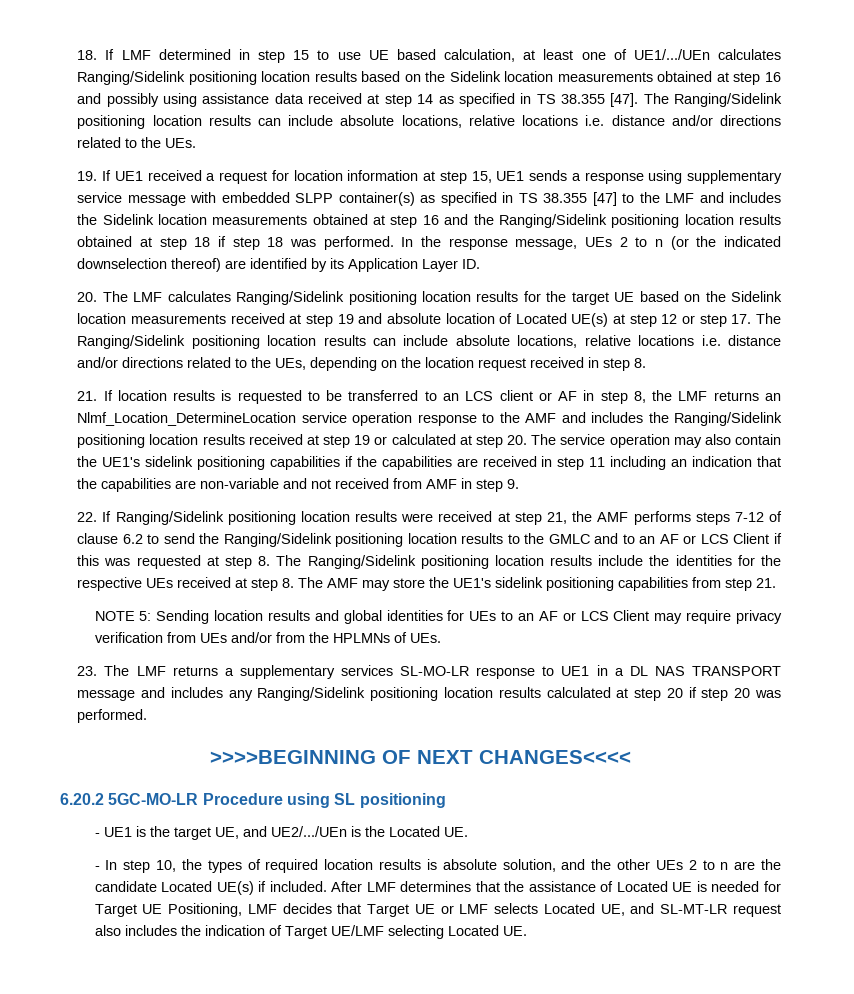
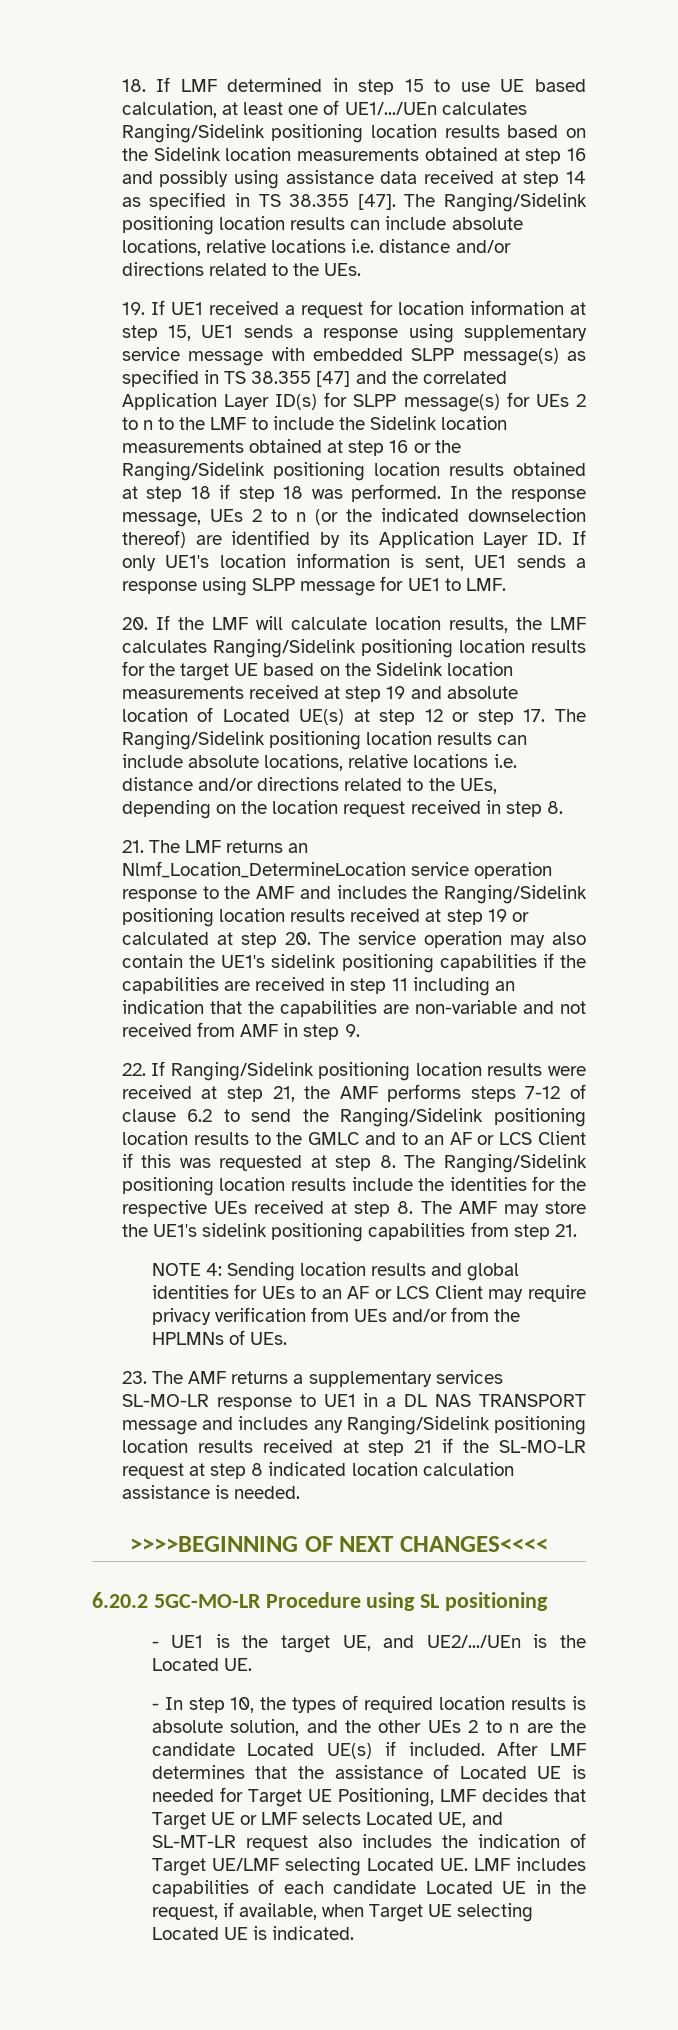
[338,192,415,206] container(s) -> [462,348,559,366] message(s)
(617, 199) none -> [355,371,507,384] [121,392,586,412] [121,417,153,430] and the correlated Application Layer ID(s) for SLPP message(s) for UEs 2 to n
[699,192,781,203] [77,214,469,228] and includes the Sidelink location measurements obtained at step 16 and -> [251,416,508,430] [121,439,431,456] to include the Sidelink location measurements obtained at step 16 or
[77,291,128,302] // 20. The -> [572,530,586,545] [121,553,586,571] [121,576,506,596] [121,615,542,633] If only UE1's location information is sent, UE1 sends a response using SLPP message for UE1 to LMF. // 20. If the LMF will calculate location results, the
[103,390,673,404] If location results is requested to be transferred to an LCS client or AF in step 8, the -> [148,840,180,853] The
[139,611,152,621] 5: -> [205,1263,222,1276] 4:
[136,666,166,676] LMF -> [188,1371,227,1384] AMF
[546,687,782,701] [77,709,148,723] calculated at step 20 if step 20 was performed. -> [262,1438,586,1456] [121,1462,514,1479] [121,1485,301,1499] received at step 21 if the SL-MO-LR request at step 8 indicated location calculation assistance is needed.
(527, 931) none -> [473,1857,586,1871] [151,1879,586,1897] [151,1902,534,1922] [151,1926,355,1940] LMF includes capabilities of each candidate Located UE in the request, if available, when Target UE selecting Located UE is indicated.

